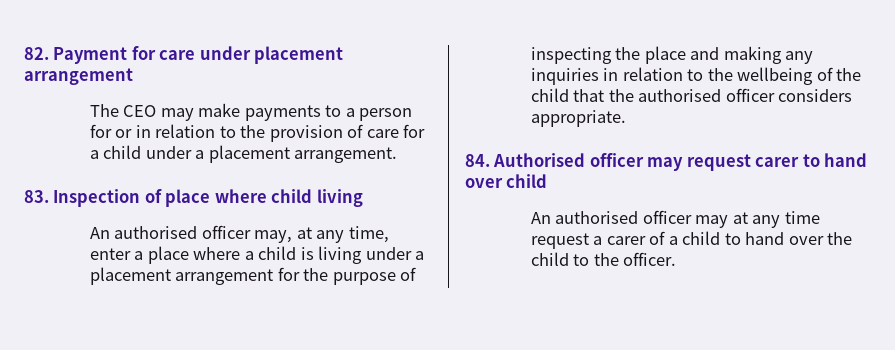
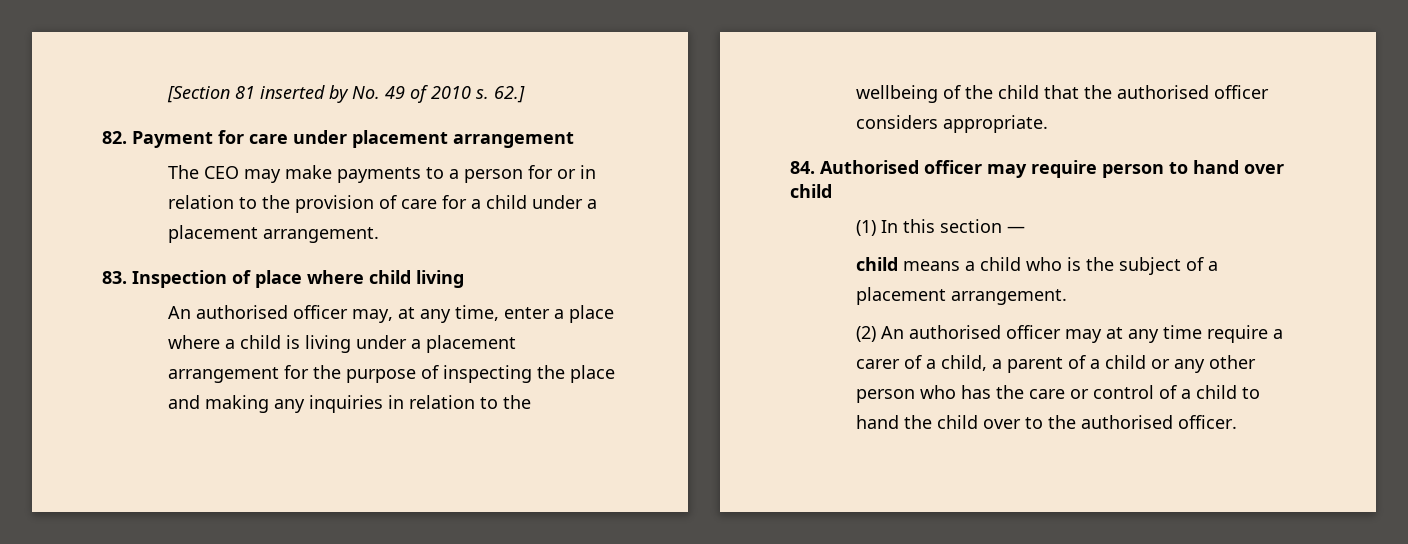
(24, 53) none -> [167,85,526,103] [Section 81 inserted by No. 49 of 2010 s. 62.] //
[686,154,800,171] request carer -> [1031,160,1164,178] require person
(548, 181) none -> [856,219,1026,236] [856,257,1219,275] [856,287,1068,305] [856,326,877,342] (1) In this section — // child means a child who is the subject of a placement arrangement. // (2)
[530,233,589,249] request -> [1207,325,1269,343] require
(678, 240) none -> [941,355,1257,373] [856,385,1192,403] child, a parent of a child or any other person who has the care or control of a
[788,232,853,245] [530,252,619,266] over the child to the -> [904,415,1174,429] the child over to the authorised

